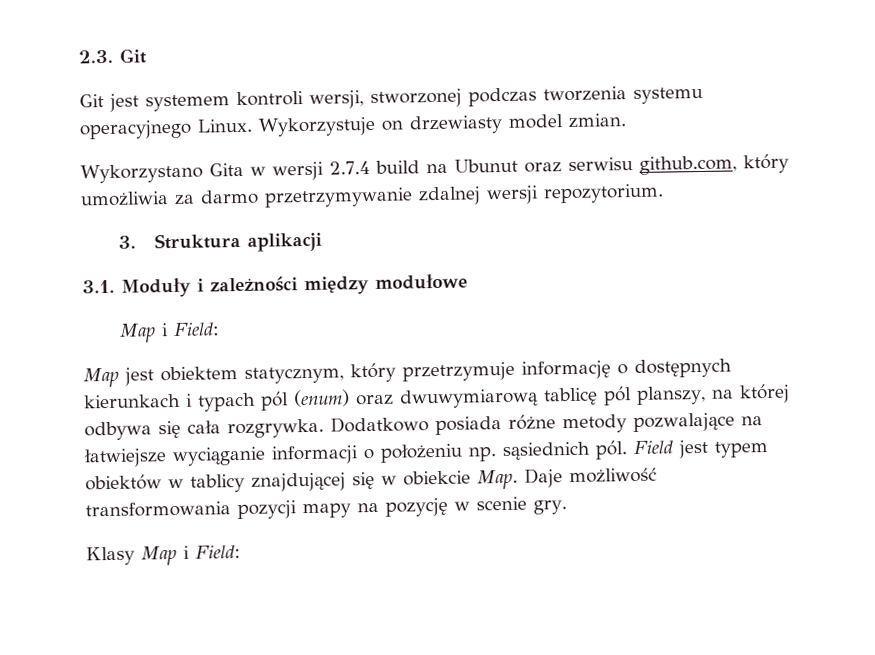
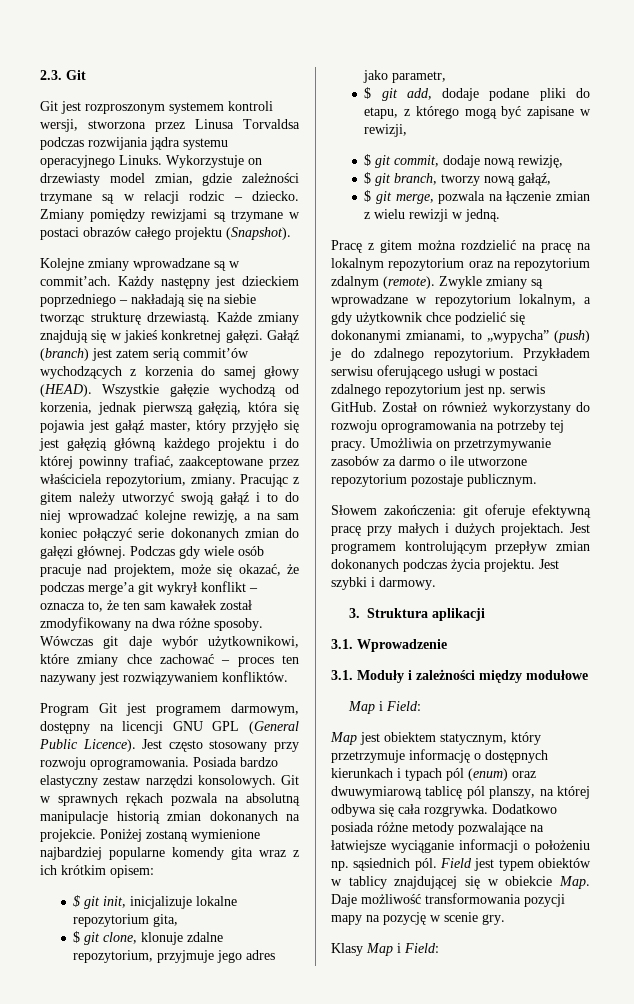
(139, 102) none -> [85,104,165,114] rozproszonym
[370,86,627,108] stworzonej podczas tworzenia -> [88,119,300,132] [40,137,180,150] stworzona przez Linusa Torvaldsa podczas rozwijania jądra
[197,118,253,133] Linux. -> [119,155,162,165] Linuks.
[567,113,626,128] [80,153,789,184] [80,183,664,208] zmian. // Wykorzystano Gita w wersji 2.7.4 build na Ubunut oraz serwisu github.com, który umożliwia za darmo przetrzymywanie zdalnej wersji repozytorium. -> [154,173,299,186] [40,191,299,204] [40,209,300,222] [40,227,291,240] [40,258,240,271] [40,276,299,289] [40,294,256,307] [40,312,299,325] [40,330,299,343] [40,348,249,361] [40,366,299,379] [40,384,299,397] [40,402,299,415] [40,420,299,433] [39,438,299,451] [40,455,299,469] [40,474,299,487] [40,492,299,505] [40,510,300,523] [40,528,299,541] [40,546,264,559] [40,564,300,577] [40,581,258,595] [40,600,252,612] [40,617,263,631] [40,636,299,649] [40,654,299,667] [40,671,288,685] [40,703,299,716] [40,721,299,734] [39,739,299,752] [40,757,278,770] [40,775,299,788] [40,793,300,806] [40,811,300,824] [40,829,260,842] [40,847,299,860] [40,865,154,878] [73,895,238,909] [73,914,179,927] [73,931,224,945] [73,950,276,963] [363,70,447,83] [364,87,590,101] [364,106,591,119] [364,124,408,137] [364,154,564,168] [364,172,552,186] [364,190,590,204] [364,209,501,222] [331,240,591,253] [331,258,590,271] [331,276,543,289] [331,294,591,307] [331,312,525,325] [331,330,590,343] [330,348,590,361] [331,365,538,379] [331,384,545,397] [331,402,590,415] [331,420,564,433] [331,438,551,451] [331,456,527,466] [331,474,537,487] [331,504,591,518] [331,523,590,536] [331,541,590,554] [331,559,559,572] [331,577,436,590] zmian, gdzie zależności trzymane są w relacji rodzic – dziecko. Zmiany pomiędzy rewizjami są trzymane w postaci obrazów całego projektu (Snapshot). // Kolejne zmiany wprowadzane są w commit’ach. Każdy następny jest dzieckiem poprzedniego – nakładają się na siebie tworząc strukturę drzewiastą. Każde zmiany znajdują się w jakieś konkretnej gałęzi. Gałąź (branch) jest zatem serią commit’ów wychodzących z korzenia do samej głowy (HEAD). Wszystkie gałęzie wychodzą od korzenia, jednak pierwszą gałęzią, która się pojawia jest gałąź master, który przyjęło się jest gałęzią główną każdego projektu i do której powinny trafiać, zaakceptowane przez właściciela repozytorium, zmiany. Pracując z gitem należy utworzyć swoją gałąź i to do niej wprowadzać kolejne rewizję, a na sam koniec połączyć serie dokonanych zmian do gałęzi głównej. Podczas gdy wiele osób pracuje nad projektem, może się okazać, że podczas merge’a git wykrył konflikt – oznacza to, że ten sam kawałek został zmodyfikowany na dwa różne sposoby. Wówczas git daje wybór użytkownikowi, które zmiany chce zachować – proces ten nazywany jest rozwiązywaniem konfliktów. // Program Git jest programem darmowym, dostępny na licencji GNU GPL (General Public Licence). Jest często stosowany przy rozwoju oprogramowania. Posiada bardzo elastyczny zestaw narzędzi konsolowych. Git w sprawnych rękach pozwala na absolutną manipulacje historią zmian dokonanych na projekcie. Poniżej zostaną wymienione najbardziej popularne komendy gita wraz z ich krótkim opisem: // $ git init, inicjalizuje lokalne repozytorium gita, // $ git clone, klonuje zdalne repozytorium, przyjmuje jego adres jako parametr, // $ git add, dodaje podane pliki do etapu, z którego mogą być zapisane w rewizji, // $ git commit, dodaje nową rewizję, // $ git branch, tworzy nową gałąź, // $ git merge, pozwala na łączenie zmian z wielu rewizji w jedną. // Pracę z gitem można rozdzielić na pracę na lokalnym repozytorium oraz na repozytorium zdalnym (remote). Zwykle zmiany są wprowadzane w repozytorium lokalnym, a gdy użytkownik chce podzielić się dokonanymi zmianami, to „wypycha” (push) je do zdalnego repozytorium. Przykładem serwisu oferującego usługi w postaci zdalnego repozytorium jest np. serwis GitHub. Został on również wykorzystany do rozwoju oprogramowania na potrzeby tej pracy. Umożliwia on przetrzymywanie zasobów za darmo o ile utworzone repozytorium pozostaje publicznym. // Słowem zakończenia: git oferuje efektywną pracę przy małych i dużych projektach. Jest programem kontrolującym przepływ zmian dokonanych podczas życia projektu. Jest szybki i darmowy.
(323, 242) none -> [331,639,447,652] // 3.1. Wprowadzenie

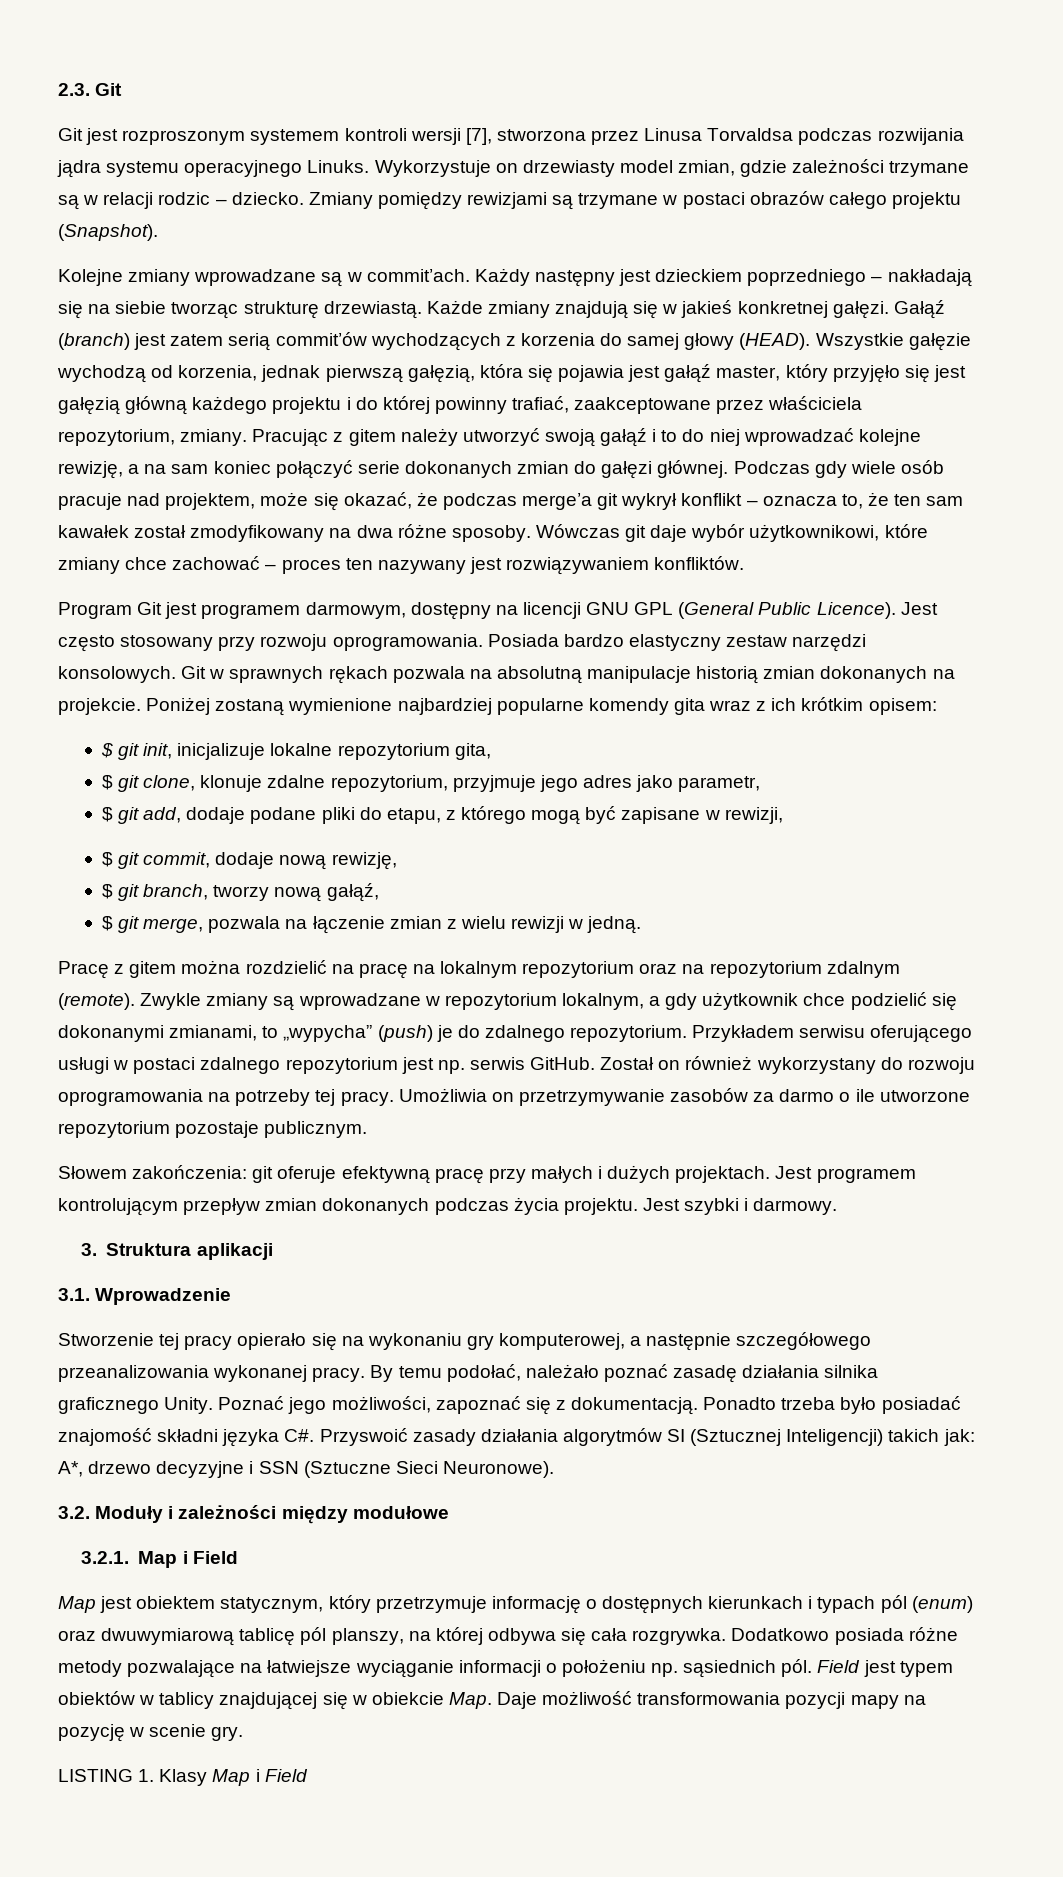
[40,119,78,132] wersji, -> [410,128,492,145] wersji [7],
[331,670,353,680] 3.1. -> [58,1332,872,1351] [58,1364,879,1383] [58,1396,961,1415] [58,1428,975,1447] [58,1461,554,1478] [58,1506,90,1519] Stworzenie tej pracy opierało się na wykonaniu gry komputerowej, a następnie szczegółowego przeanalizowania wykonanej pracy. By temu podołać, należało poznać zasadę działania silnika graficznego Unity. Poznać jego możliwości, zapoznać się z dokumentacją. Ponadto trzeba było posiadać znajomość składni języka C#. Przyswoić zasady działania algorytmów SI (Sztucznej Inteligencji) takich jak: A*, drzewo decyzyjne i SSN (Sztuczne Sieci Neuronowe). // 3.2.
[347,701,421,714] Map i Field: -> [80,1551,238,1568] 3.2.1. Map i Field
(505, 919) none -> [58,1769,155,1782] LISTING 1.
[404,943,439,953] Field: -> [264,1769,308,1782] Field

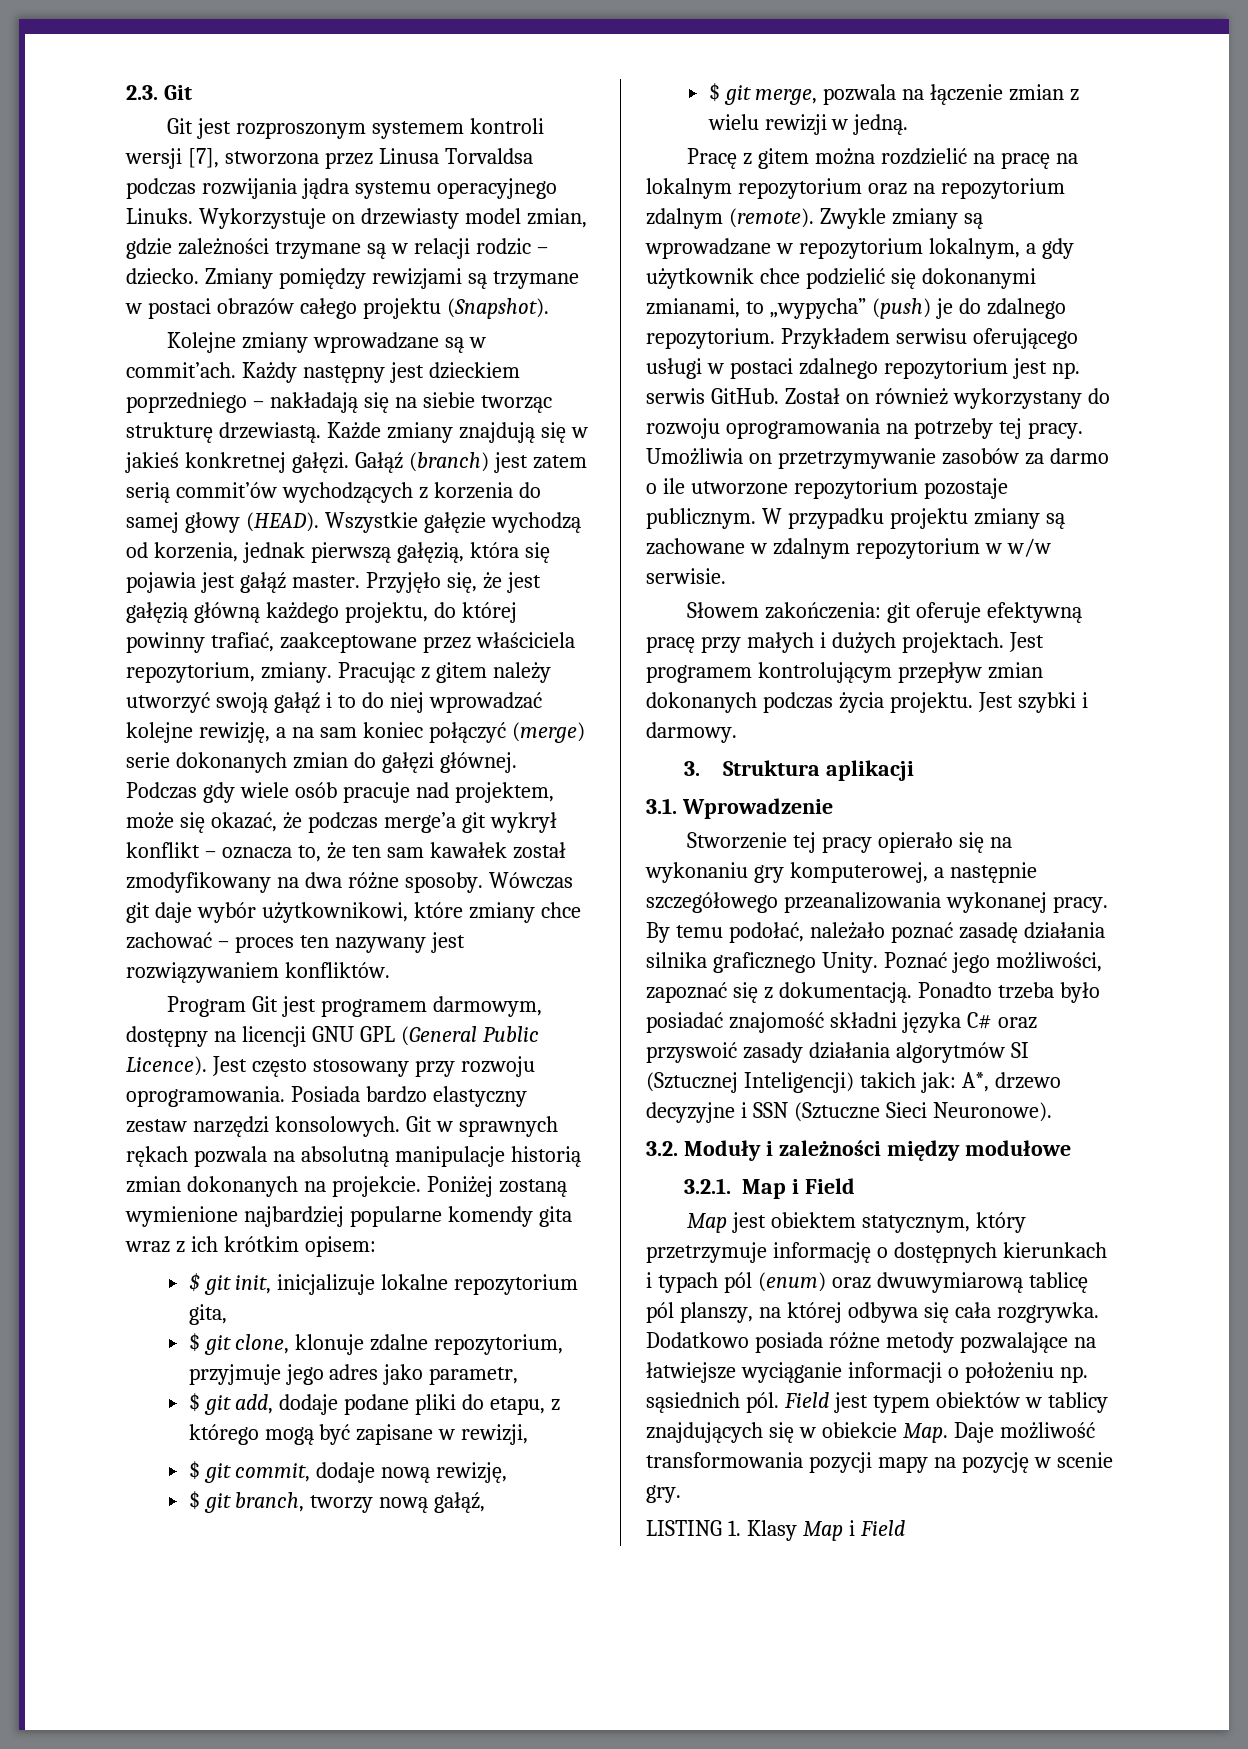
[716,364,930,383] master, który przyjęło się -> [291,572,502,593] master. Przyjęło się, że
[272,397,351,414] projektu i -> [344,602,428,623] projektu,
(353, 469) none -> [511,722,585,743] (merge)
(368, 1129) none -> [761,508,1065,529] [646,538,1051,559] [646,568,726,584] W przypadku projektu zmiany są zachowane w zdalnym repozytorium w w/w serwisie.
[284,1428,408,1446] C#. Przyswoić -> [966,1012,1037,1029] [646,1042,737,1063] C# oraz przyswoić
[219,1692,318,1710] znajdującej -> [646,1422,763,1443] znajdujących

